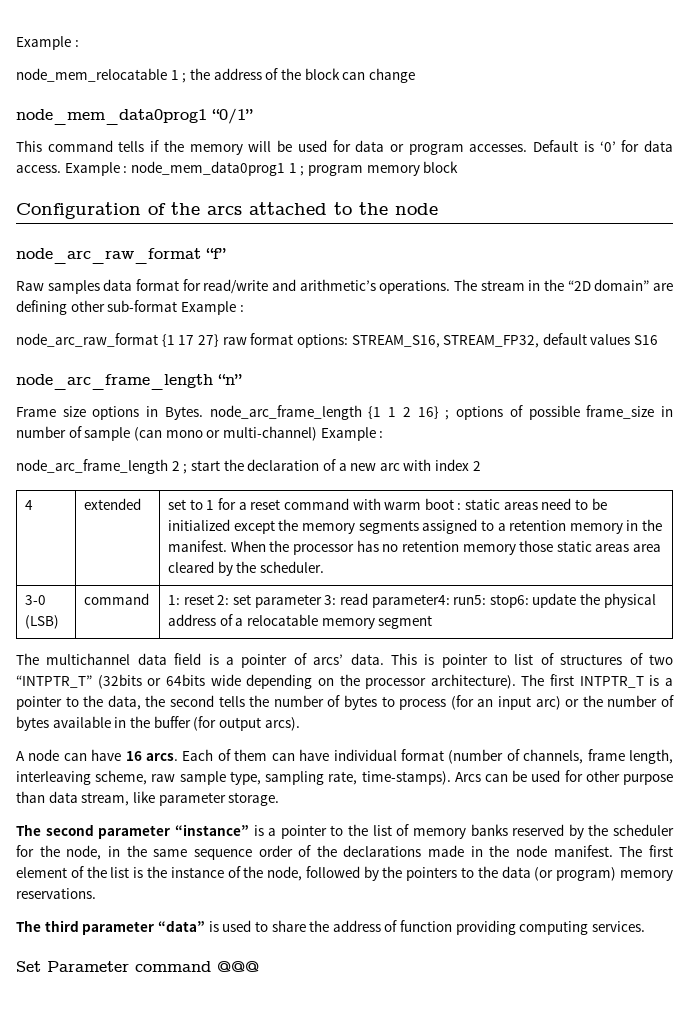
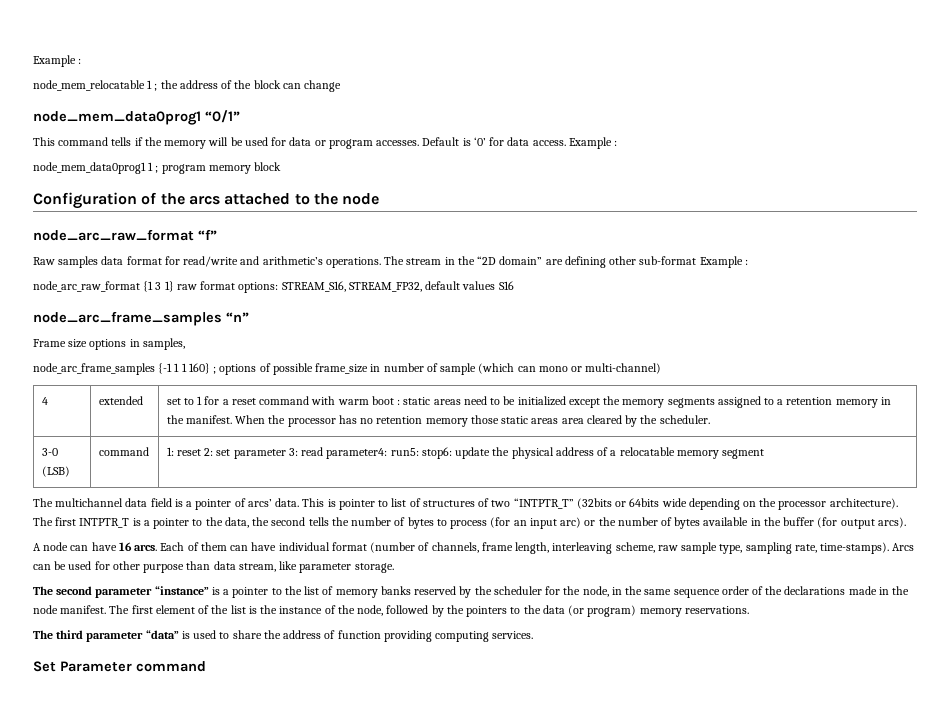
(128, 169) none -> (618, 143) //
[178,334,219,347] 17 27} -> [155,281,174,292] 3 1}
[16,374,213,390] node_arc_frame_length -> [33,311,222,326] node_arc_frame_samples
[164,405,439,420] Bytes. node_arc_frame_length {1 1 2 16} -> [142,338,185,350] [33,363,210,375] samples, // node_arc_frame_samples {-1 1 1 160}
[133,427,162,441] (can -> [478,363,536,374] (which can
[320,427,384,441] [16,459,481,474] Example : // node_arc_frame_length 2 ; start the declaration of a new arc with index 2 -> (662, 368) none
[217,961,259,972] @@@ -> (206, 666) none

